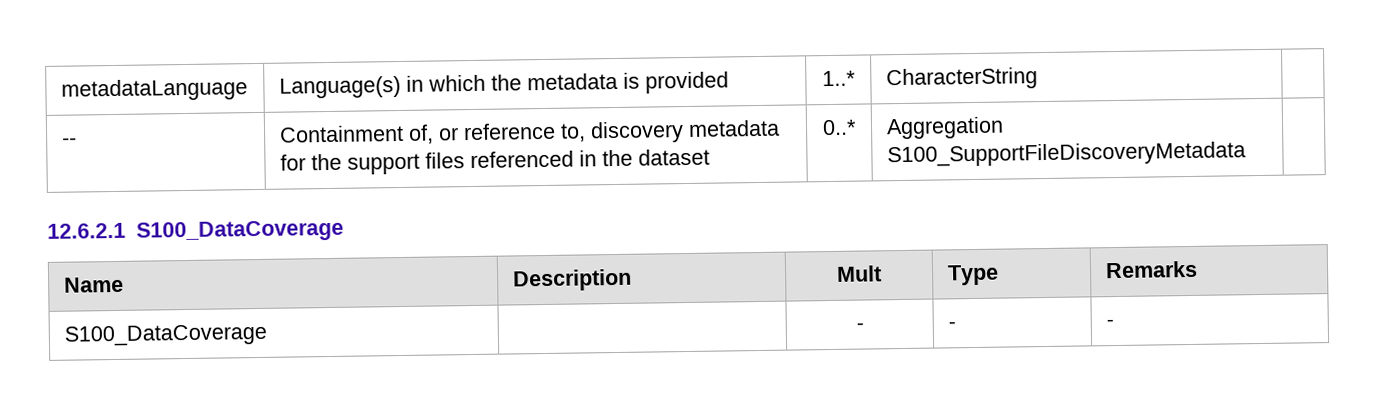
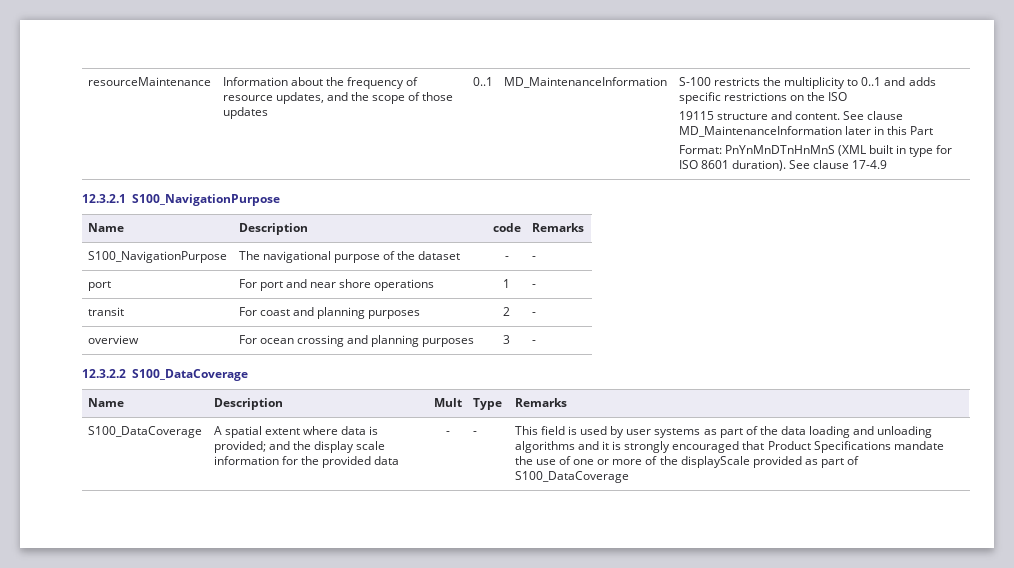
[60,78,248,102] [278,71,729,99] [822,70,856,87] [885,67,1038,91] [61,137,77,146] [278,119,780,144] [279,148,710,175] [822,119,857,136] [885,116,1004,140] [886,141,1246,168] [47,222,126,239] metadataLanguage | Language(s) in which the metadata is provided | 1..* | CharacterString | // -- | Containment of, or reference to, discovery metadata for the support files referenced in the dataset | 0..* | Aggregation S100_SupportFileDiscoveryMetadata | // 12.6.2.1 -> [87,77,211,86] [222,77,419,89] [222,92,454,104] [222,107,268,119] [472,77,493,86] [503,77,667,88] [678,77,936,89] [678,92,848,104] [678,111,904,120] [678,126,934,137] [678,145,953,157] [678,160,888,171] [82,194,280,206] [87,223,124,232] [238,223,308,235] [492,223,521,232] [531,223,584,232] [87,251,227,263] [238,251,461,263] [504,256,509,260] [531,256,536,260] [87,281,111,291] [238,279,435,291] [503,279,510,288] [531,284,536,288] [87,307,124,316] [238,307,421,319] [503,307,510,316] [531,312,536,316] [87,335,139,344] [238,335,475,347] [503,335,510,344] [531,340,536,344] [82,369,126,378] resourceMaintenance | Information about the frequency of resource updates, and the scope of those updates | 0..1 | MD_MaintenanceInformation | S-100 restricts the multiplicity to 0..1 and adds specific restrictions on the ISO // 19115 structure and content. See clause MD_MaintenanceInformation later in this Part // Format: PnYnMnDTnHnMnS (XML built in type for ISO 8601 duration). See clause 17-4.9 // 12.3.2.1 S100_NavigationPurpose // Name | Description | code | Remarks // S100_NavigationPurpose | The navigational purpose of the dataset | - | - // port | For port and near shore operations | 1 | - // transit | For coast and planning purposes | 2 | - // overview | For ocean crossing and planning purposes | 3 | - // 12.3.2.2
[855,322,864,331] [947,321,956,330] [1105,319,1114,328] | - | - | - -> [213,426,379,438] [213,441,386,453] [213,456,400,468] [445,431,450,435] [472,431,477,435] [514,426,933,438] [514,441,944,453] [514,456,860,468] [514,471,629,483] A spatial extent where data is provided; and the display scale information for the provided data | - | - | This field is used by user systems as part of the data loading and unloading algorithms and it is strongly encouraged that Product Specifications mandate the use of one or more of the displayScale provided as part of S100_DataCoverage

